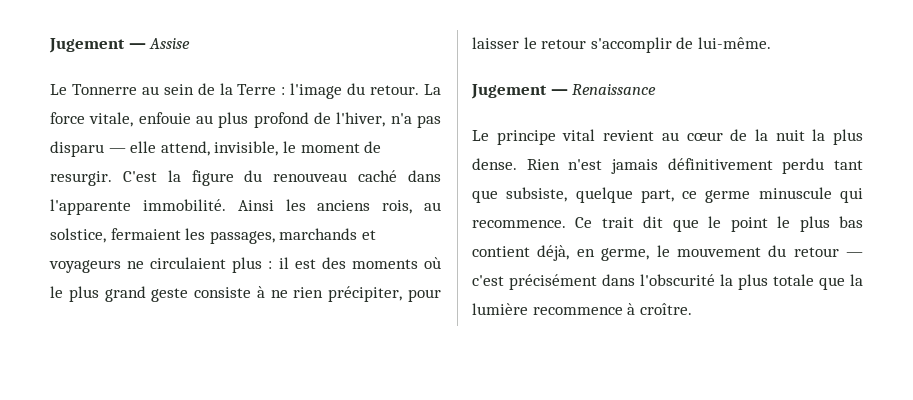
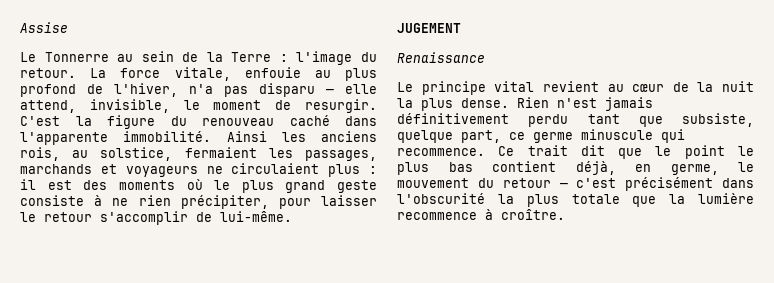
[49,38,146,53] Jugement — -> (20, 27) none
[471,84,568,99] Jugement — -> [397,23,461,33] JUGEMENT //

